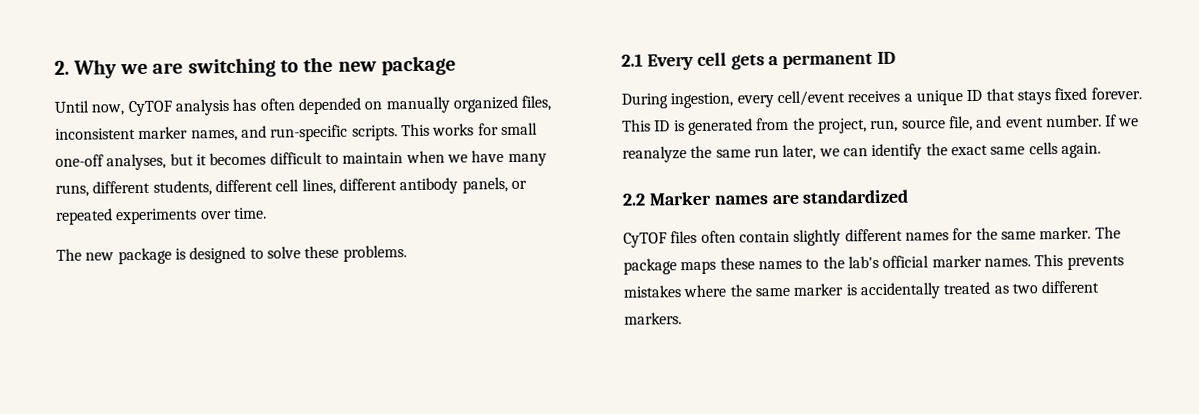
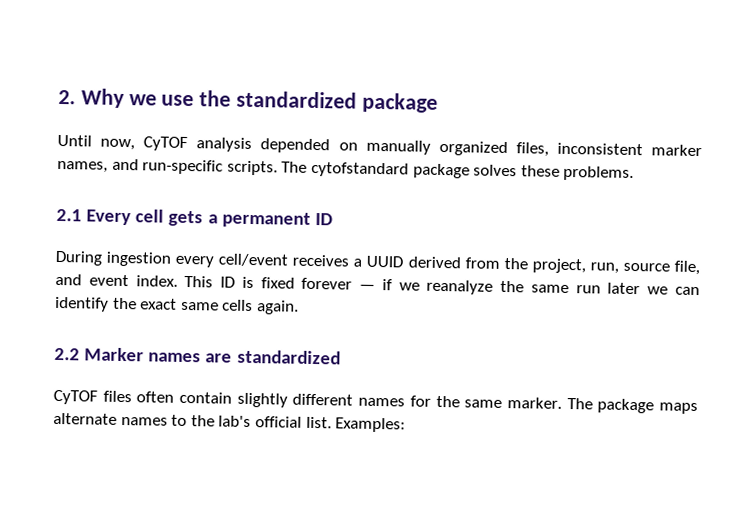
[152,56,377,78] are switching to the new -> [161,90,358,109] use the standardized
[232,98,295,111] has often -> (253, 145) none
[400,122,538,137] [55,150,547,171] [55,176,527,197] [55,207,267,225] [56,246,301,265] This works for small one-off analyses, but it becomes difficult to maintain when we have many runs, different students, different cell lines, different antibody panels, or repeated experiments over time. // The new package is designed to solve -> [281,161,518,179] The cytofstandard package solves
[670,92,734,109] ingestion, -> [106,251,172,267] ingestion
[915,87,1142,106] [622,118,753,136] unique ID that stays fixed forever. This ID is generated -> [366,255,461,269] UUID derived
[1045,114,1118,128] number. If -> [135,275,393,291] index. This ID is fixed forever — if
[782,144,817,161] later, -> [607,282,641,295] later
[719,257,755,270] these -> [53,412,117,425] alternate
[931,253,1124,270] [623,280,1100,300] [624,312,682,325] marker names. This prevents mistakes where the same marker is accidentally treated as two different markers. -> [305,416,407,433] list. Examples:

